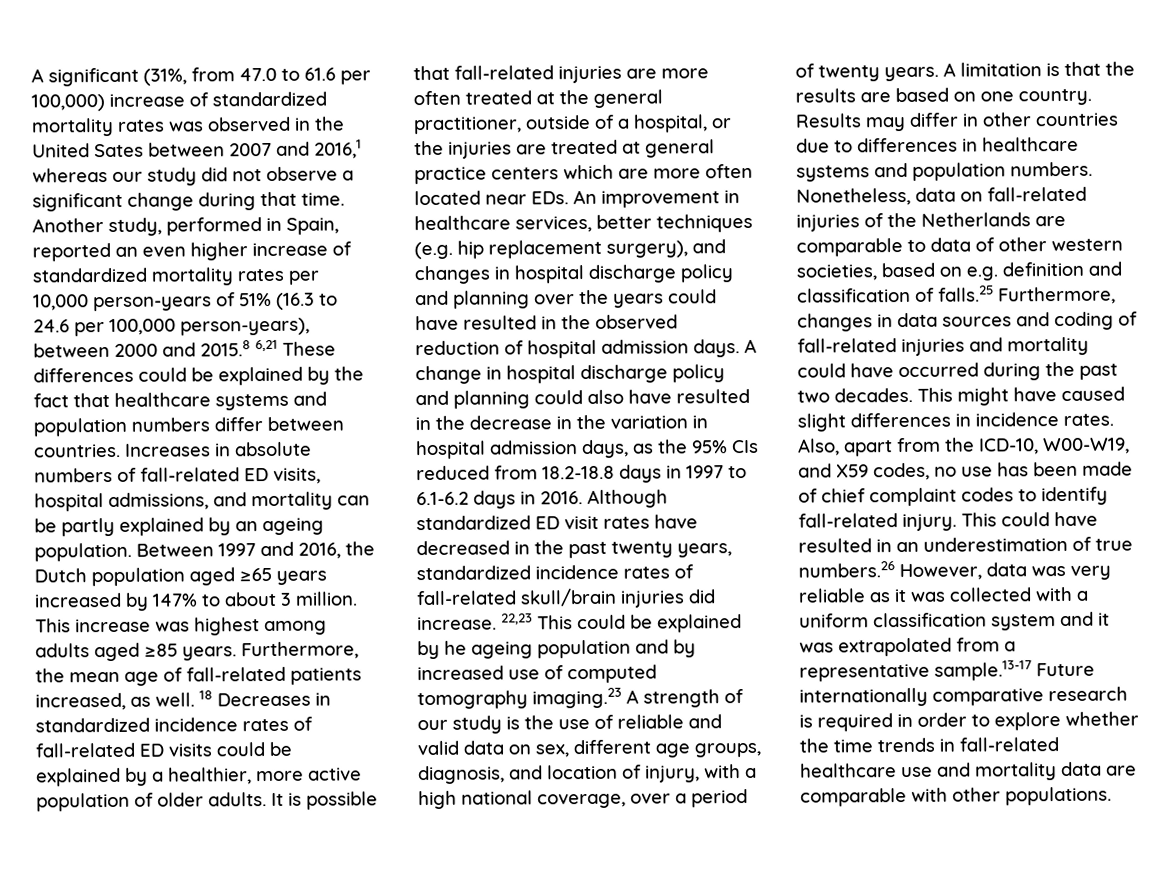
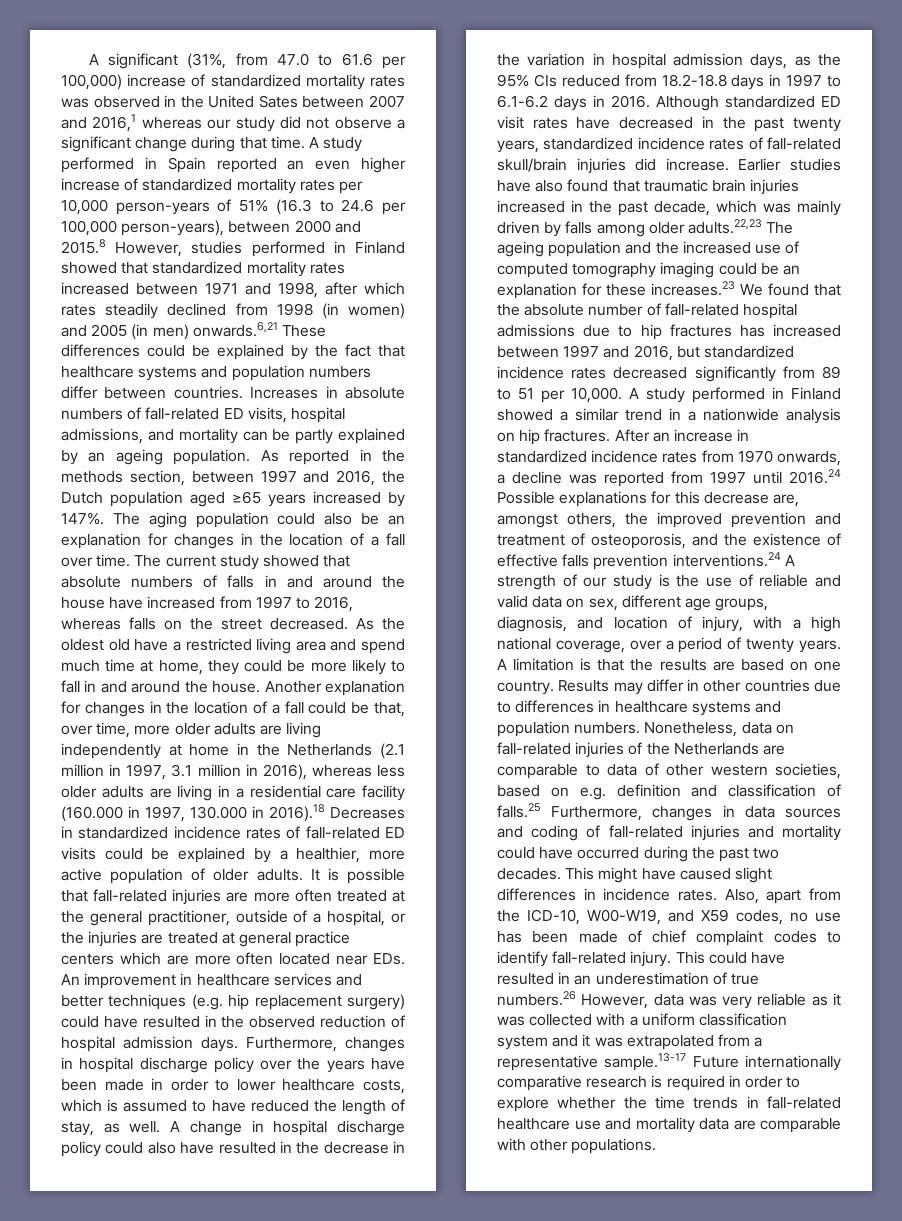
[32,217,339,237] Another study, performed in Spain, -> [308,137,363,152] [61,157,206,173] A study performed in Spain
[255,339,278,352] 6,21 -> [115,241,405,257] [61,261,345,277] [61,282,405,298] [61,303,405,319] [61,322,278,340] However, studies performed in Finland showed that standardized mortality rates increased between 1971 and 1998, after which rates steadily declined from 1998 (in women) and 2005 (in men) onwards.6,21
[136,543,214,557] Between -> [260,449,405,465] [61,470,254,486] As reported in the methods section, between
[152,591,358,607] [35,617,327,636] [35,641,359,662] [35,666,362,686] [35,690,213,711] 147% to about 3 million. This increase was highest among adults aged ≥85 years. Furthermore, the mean age of fall-related patients increased, as well. 18 -> [61,512,405,528] [61,533,405,549] [61,554,351,570] [61,575,405,588] [61,596,354,612] [61,617,405,630] [61,638,405,654] [61,659,405,675] [61,680,405,696] [61,701,406,717] [61,722,322,738] [61,743,405,759] [61,764,405,780] [61,785,405,801] [61,804,325,822] 147%. The aging population could also be an explanation for changes in the location of a fall over time. The current study showed that absolute numbers of falls in and around the house have increased from 1997 to 2016, whereas falls on the street decreased. As the oldest old have a restricted living area and spend much time at home, they could be more likely to fall in and around the house. Another explanation for changes in the location of a fall could be that, over time, more older adults are living independently at home in the Netherlands (2.1 million in 1997, 3.1 million in 2016), whereas less older adults are living in a residential care facility (160.000 in 1997, 130.000 in 2016).18
[515,215,592,233] services, -> [273,973,362,986] services and
[606,239,726,258] [414,264,734,285] [415,289,664,309] surgery), and changes in hospital discharge policy and planning over the years -> [347,994,405,1010] surgery)
(740, 348) none -> [246,1037,405,1052] [61,1057,405,1073] [61,1078,405,1094] [61,1099,405,1115] [61,1121,161,1136] Furthermore, changes in hospital discharge policy over the years have been made in order to lower healthcare costs, which is assumed to have reduced the length of stay, as well.
[415,390,530,409] and planning -> (101, 1149) none
[501,613,742,633] [417,640,467,660] 22,23 This could be explained by he -> [738,158,841,171] [497,179,800,195] [497,200,841,216] [497,219,794,237] Earlier studies have also found that traumatic brain injuries increased in the past decade, which was mainly driven by falls among older adults.22,23 The
[673,639,696,658] by -> [655,242,679,254] the
[532,687,622,709] imaging.23 -> [660,262,800,278] [497,281,841,299] [497,303,797,319] [497,324,841,340] [497,345,794,361] [497,366,841,382] [497,387,841,403] [497,408,841,424] [497,429,750,445] [497,450,841,466] [497,469,841,487] [497,491,799,507] [497,512,841,528] [497,533,841,549] [497,552,781,570] imaging could be an explanation for these increases.23 We found that the absolute number of fall-related hospital admissions due to hip fractures has increased between 1997 and 2016, but standardized incidence rates decreased significantly from 89 to 51 per 10,000. A study performed in Finland showed a similar trend in a nationwide analysis on hip fractures. After an increase in standardized incidence rates from 1970 onwards, a decline was reported from 1997 until 2016.24 Possible explanations for this decrease are, amongst others, the improved prevention and treatment of osteoporosis, and the existence of effective falls prevention interventions.24

